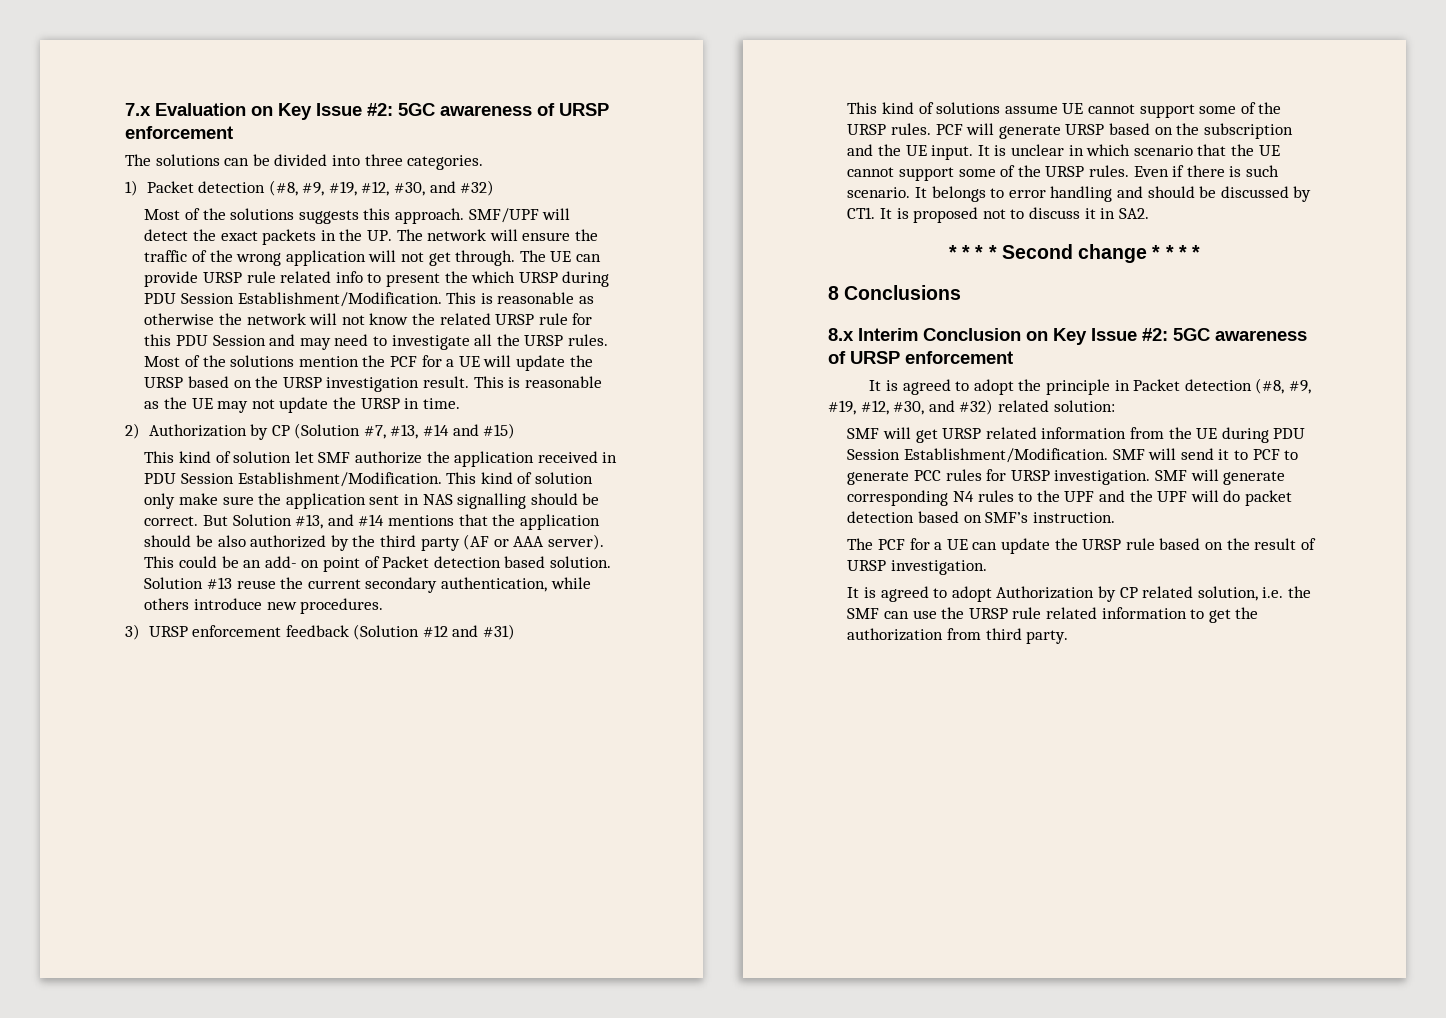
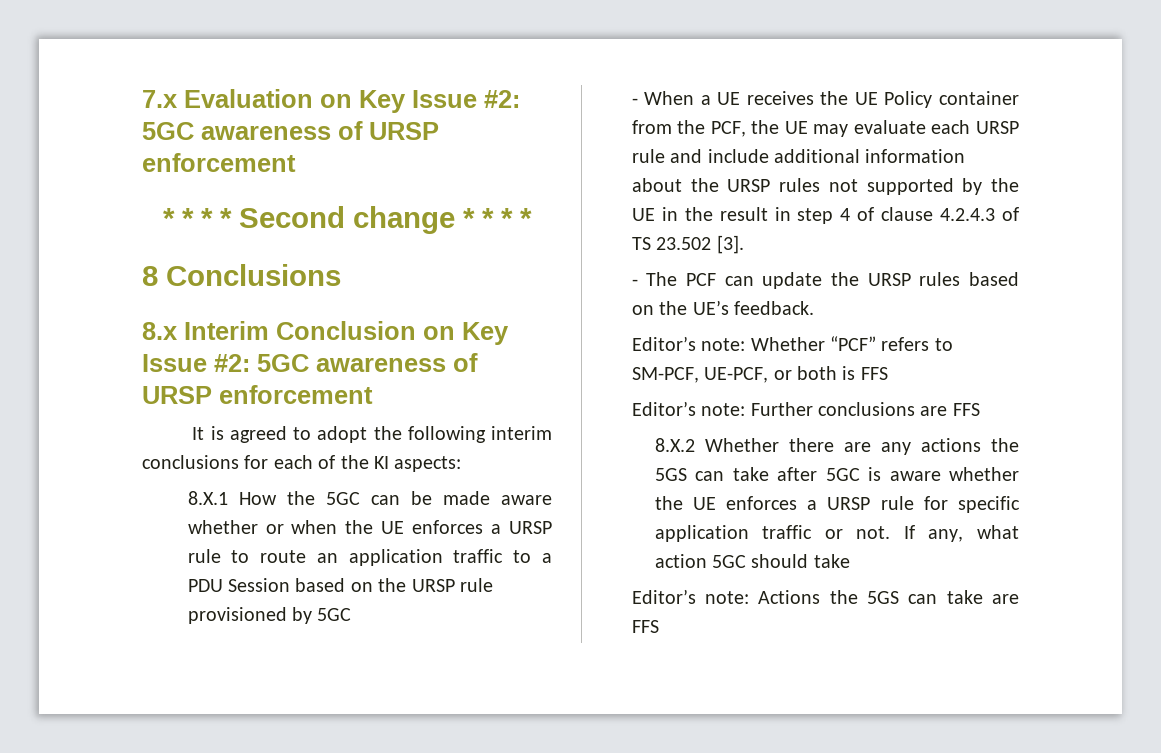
[125,154,484,170] [125,180,495,196] [144,208,571,224] [144,229,598,245] [144,250,601,266] [144,271,610,287] [144,292,594,307] [144,313,593,325] [144,334,608,350] [144,355,593,371] [144,376,602,392] [144,397,460,413] [125,423,516,440] [144,451,618,467] [144,472,593,487] [144,493,600,509] [144,514,600,530] [144,534,604,551] [144,556,611,572] [144,577,591,593] [144,598,384,614] [125,624,516,640] [847,102,1282,118] [847,123,1293,139] [847,144,1280,160] [847,165,1279,181] [847,186,1312,202] [847,207,1149,223] // The solutions can be divided into three categories. // 1) Packet detection (#8, #9, #19, #12, #30, and #32) // Most of the solutions suggests this approach. SMF/UPF will detect the exact packets in the UP. The network will ensure the traffic of the wrong application will not get through. The UE can provide URSP rule related info to present the which URSP during PDU Session Establishment/Modification. This is reasonable as otherwise the network will not know the related URSP rule for this PDU Session and may need to investigate all the URSP rules. Most of the solutions mention the PCF for a UE will update the URSP based on the URSP investigation result. This is reasonable as the UE may not update the URSP in time. // 2) Authorization by CP (Solution #7, #13, #14 and #15) // This kind of solution let SMF authorize the application received in PDU Session Establishment/Modification. This kind of solution only make sure the application sent in NAS signalling should be correct. But Solution #13, and #14 mentions that the application should be also authorized by the third party (AF or AAA server). This could be an add- on point of Packet detection based solution. Solution #13 reuse the current secondary authentication, while others introduce new procedures. // 3) URSP enforcement feedback (Solution #12 and #31) // This kind of solutions assume UE cannot support some of the URSP rules. PCF will generate URSP based on the subscription and the UE input. It is unclear in which scenario that the UE cannot support some of the URSP rules. Even if there is such scenario. It belongs to error handling and should be discussed by CT1. It is proposed not to discuss it in SA2. -> (296, 162) none
[1045,378,1311,395] [828,399,1115,415] [847,427,1306,443] [847,448,1299,463] [847,469,1286,485] [847,490,1292,506] [847,511,1115,523] [847,538,968,550] principle in Packet detection (#8, #9, #19, #12, #30, and #32) related solution: // SMF will get URSP related information from the UE during PDU Session Establishment/Modification. SMF will send it to PCF to generate PCC rules for URSP investigation. SMF will generate corresponding N4 rules to the UPF and the UPF will do packet detection based on SMF’s instruction. // The PCF for a UE -> [407,426,552,443] [142,455,462,472] [187,491,552,505] [187,520,552,534] [187,549,552,566] [187,578,494,592] [187,607,352,624] [631,91,1019,108] [631,120,1019,137] [631,149,966,163] [631,178,1019,195] [631,207,1019,224] [631,235,744,254] [631,272,717,286] following interim conclusions for each of the KI aspects: // 8.X.1 How the 5GC can be made aware whether or when the UE enforces a URSP rule to route an application traffic to a PDU Session based on the URSP rule provisioned by 5GC // - When a UE receives the UE Policy container from the PCF, the UE may evaluate each URSP rule and include additional information about the URSP rules not supported by the UE in the result in step 4 of clause 4.2.4.3 of TS 23.502 [3]. // - The PCF
[1125,538,1316,550] [847,560,988,575] [847,586,1311,602] [847,607,1259,623] [847,628,1069,644] rule based on the result of URSP investigation. // It is agreed to adopt Authorization by CP related solution, i.e. the SMF can use the URSP rule related information to get the authorization from third party. -> [919,272,1019,286] [631,300,815,315] [631,336,953,351] [631,366,888,383] [631,401,980,416] [654,438,1019,455] [654,467,1019,481] [654,496,1020,513] [654,525,1019,542] [654,554,850,568] [631,589,1019,604] [631,620,659,633] rules based on the UE’s feedback. // Editor’s note: Whether “PCF” refers to SM-PCF, UE-PCF, or both is FFS // Editor’s note: Further conclusions are FFS // 8.X.2 Whether there are any actions the 5GS can take after 5GC is aware whether the UE enforces a URSP rule for specific application traffic or not. If any, what action 5GC should take // Editor’s note: Actions the 5GS can take are FFS

